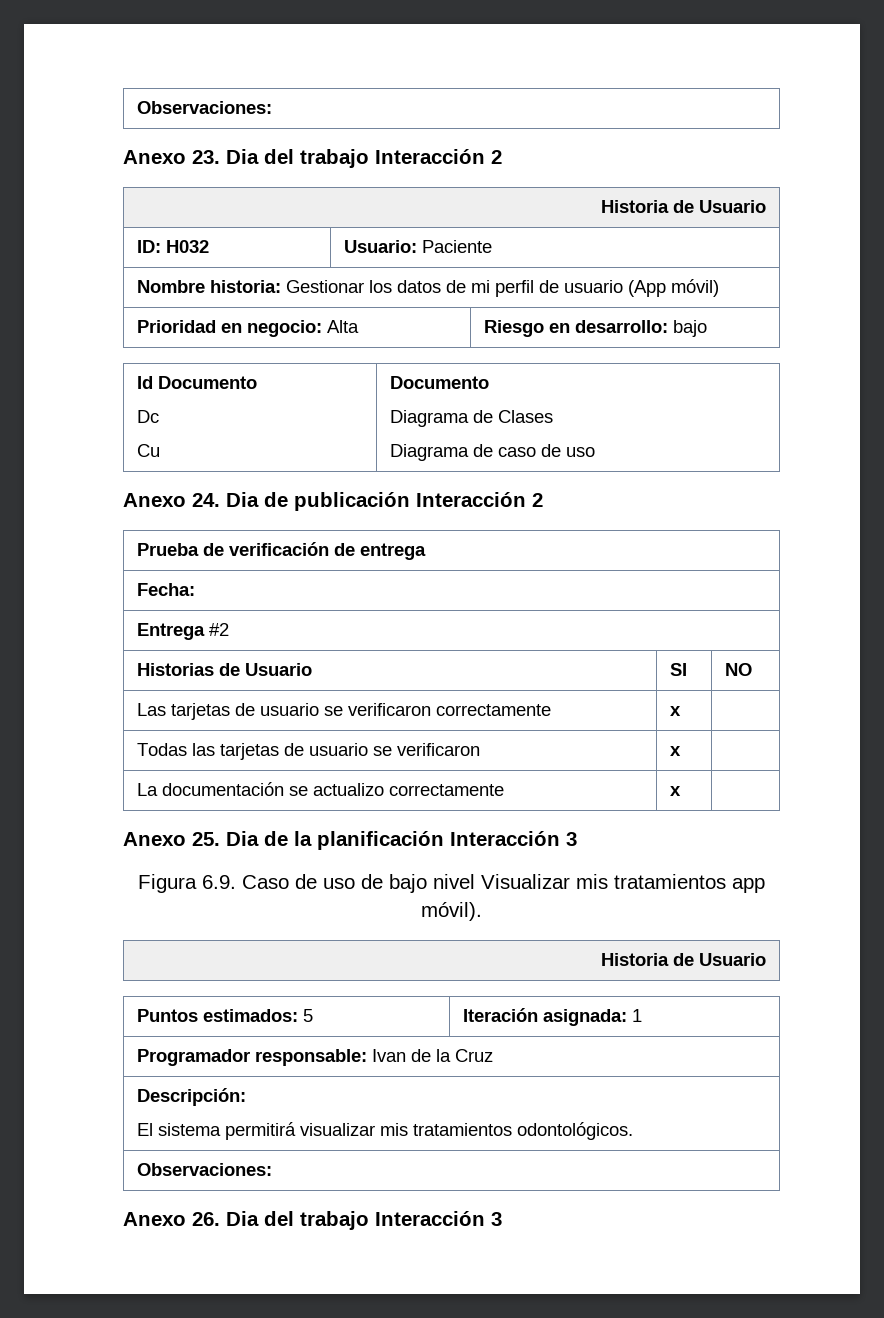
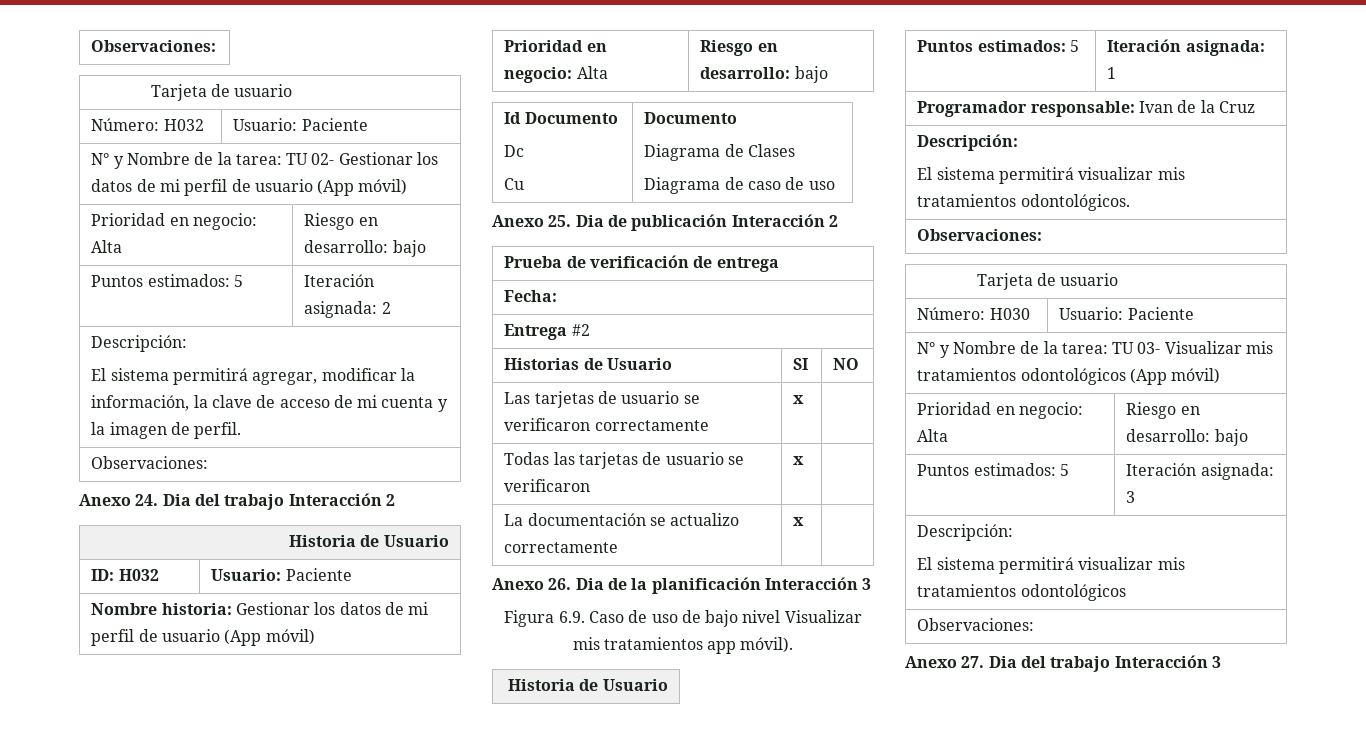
[137,101,273,114] [123,150,220,164] Observaciones: // Anexo 23. -> [91,40,217,52] [150,84,293,101] [91,118,204,131] [233,118,368,131] [91,152,439,169] [91,179,408,196] [91,213,257,230] [91,240,123,253] [304,213,378,230] [304,240,426,257] [91,274,243,287] [304,274,375,287] [304,301,391,318] [91,335,188,352] [91,368,415,385] [91,395,448,412] [91,422,242,439] [91,456,209,469] [79,494,159,506] Observaciones: // Tarjeta de usuario // Número: H032 | Usuario: Paciente // N° y Nombre de la tarea: TU 02- Gestionar los datos de mi perfil de usuario (App móvil) // Prioridad en negocio: Alta | Riesgo en desarrollo: bajo // Puntos estimados: 5 | Iteración asignada: 2 // Descripción: // El sistema permitirá agregar, modificar la información, la clave de acceso de mi cuenta y la imagen de perfil. // Observaciones: // Anexo 24.
[192,493,220,507] 24. -> [548,215,572,227] 25.
[192,832,220,846] 25. -> [548,578,572,590] 26.
[123,1212,220,1226] // Anexo 26. -> [976,273,1119,290] [917,307,1030,320] [1059,307,1194,320] [917,341,1274,358] [917,368,1221,385] [917,402,1083,419] [917,429,949,442] [1126,402,1200,419] [1126,429,1248,446] [917,463,1069,476] [1126,463,1274,480] [1126,491,1136,503] [917,524,1014,541] [917,557,1185,574] [917,584,1126,601] [917,618,1035,631] [905,656,985,668] // Tarjeta de usuario // Número: H030 | Usuario: Paciente // N° y Nombre de la tarea: TU 03- Visualizar mis tratamientos odontológicos (App móvil) // Prioridad en negocio: Alta | Riesgo en desarrollo: bajo // Puntos estimados: 5 | Iteración asignada: 3 // Descripción: // El sistema permitirá visualizar mis tratamientos odontológicos // Observaciones: // Anexo 27.

